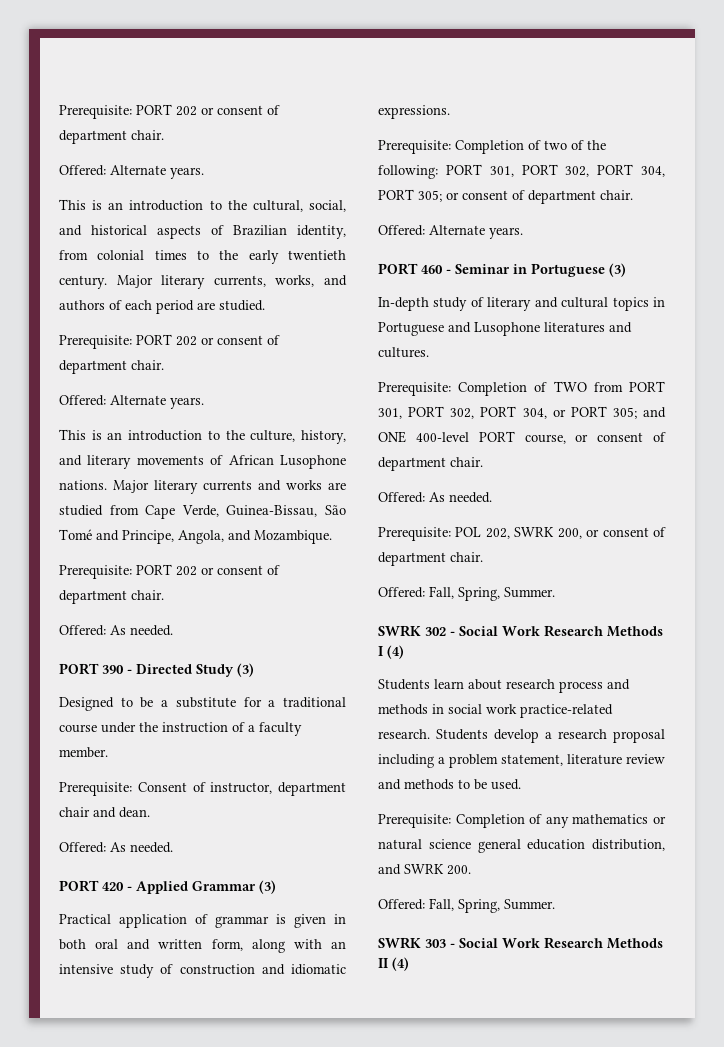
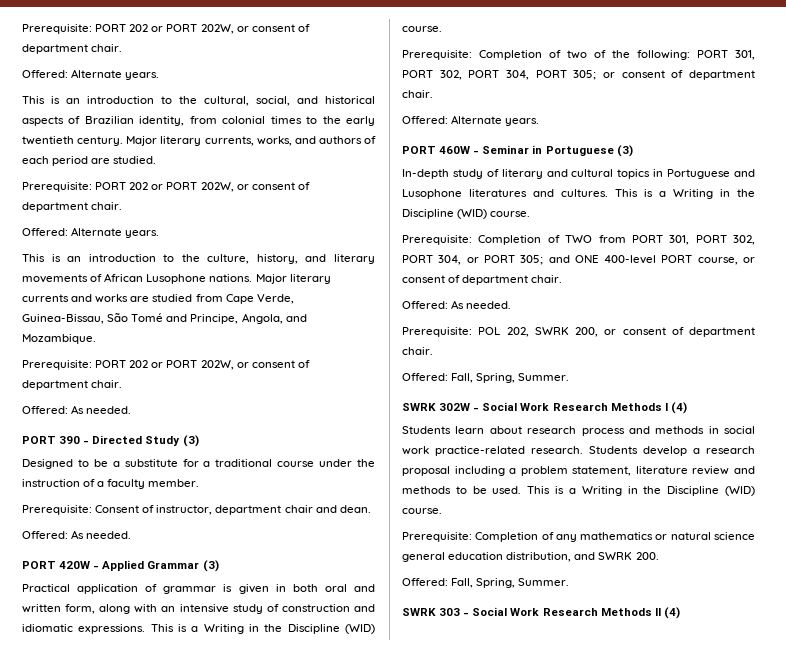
[59,104,214,119] Prerequisite: PORT 202 or -> [22,24,249,34] Prerequisite: PORT 202 or PORT 202W, or
(214, 341) none -> [166,182,249,192] PORT 202W, or
(214, 571) none -> [166,360,249,370] PORT 202W, or
[102,882,124,891] 420 -> [59,561,91,569] 420W
(450, 112) none -> [150,624,375,634] [402,26,442,32] This is a Writing in the Discipline (WID) course.
[421,265,443,274] 460 -> [439,146,471,154] 460W
(429, 352) none -> [615,189,755,199] [402,209,531,219] This is a Writing in the Discipline (WID) course.
[425,627,446,636] 302 -> [439,403,471,411] 302W
(521, 784) none -> [527,486,755,496] [402,508,442,514] This is a Writing in the Discipline (WID) course.

